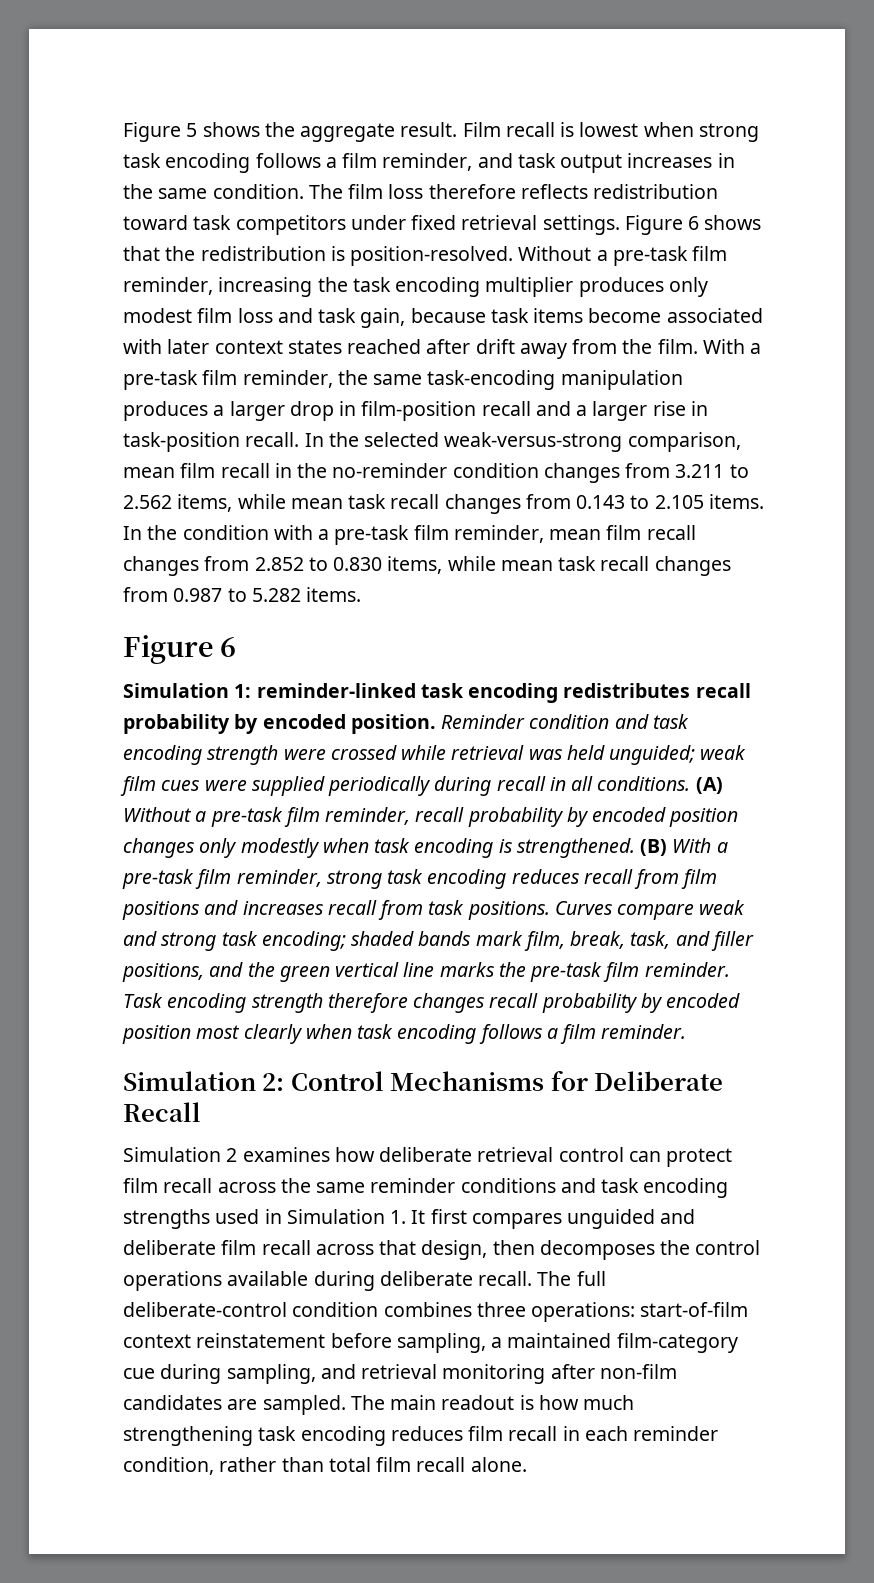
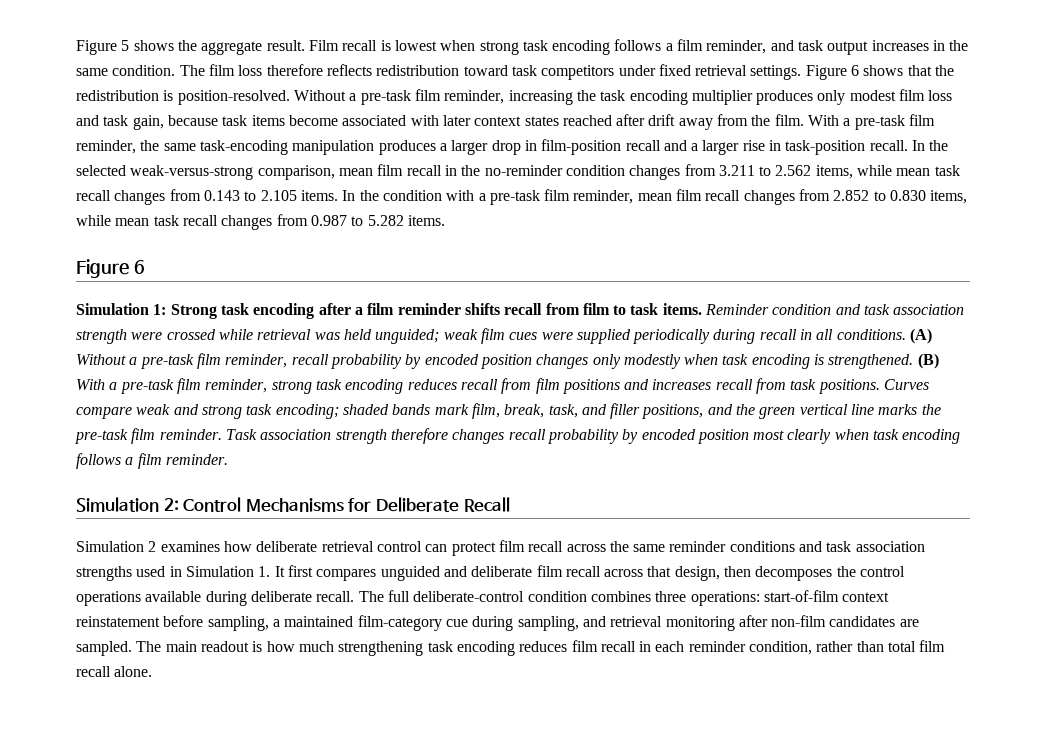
[256,683,751,703] [123,714,436,734] reminder-linked task encoding redistributes recall probability by encoded position. -> [170,303,702,319] Strong task encoding after a film reminder shifts recall from film to task items.
[123,745,202,765] encoding -> [893,304,965,315] association
[167,993,247,1013] encoding -> [260,429,332,440] association
[643,1178,729,1198] encoding -> [855,541,925,552] association

